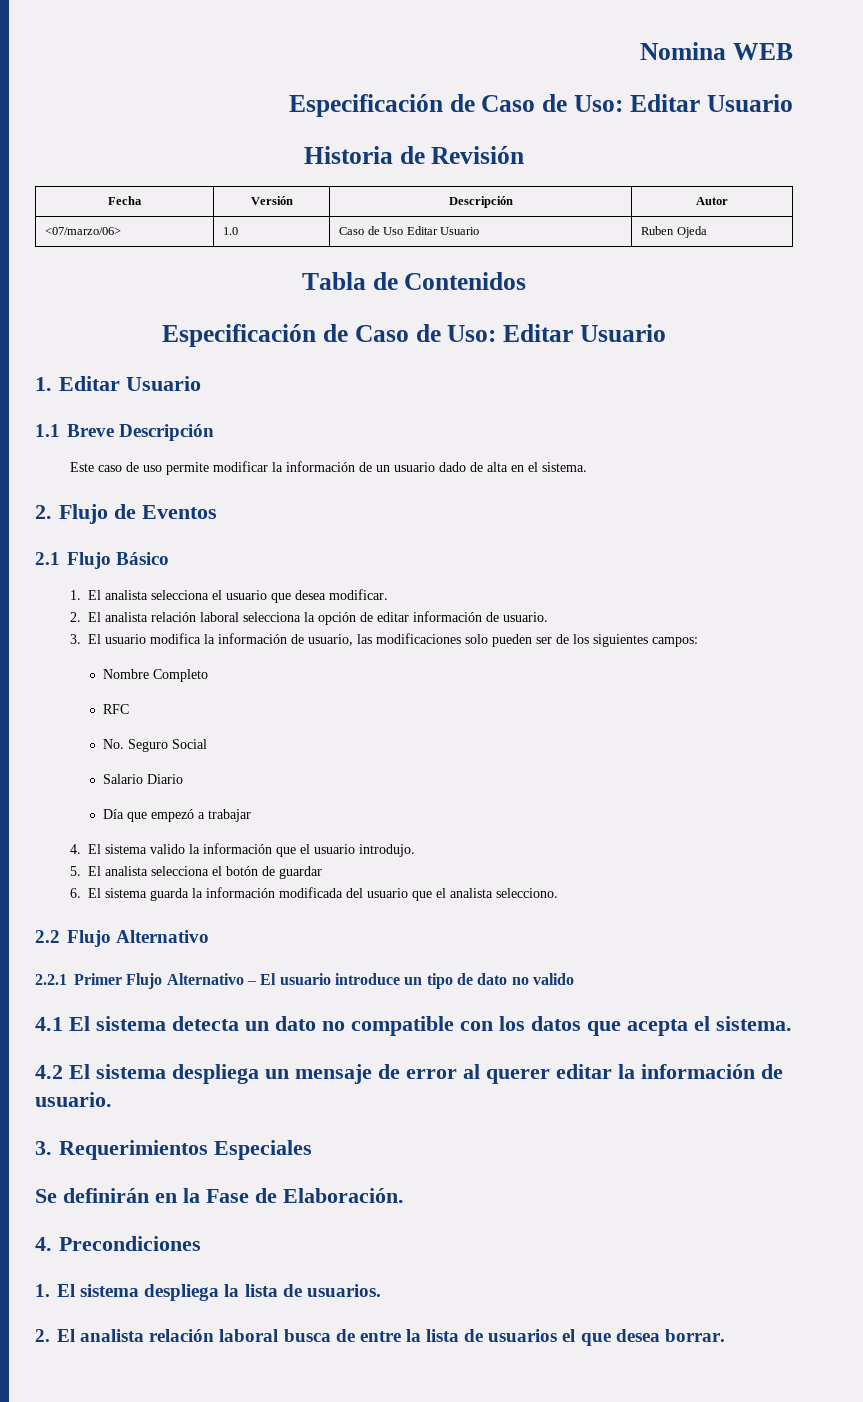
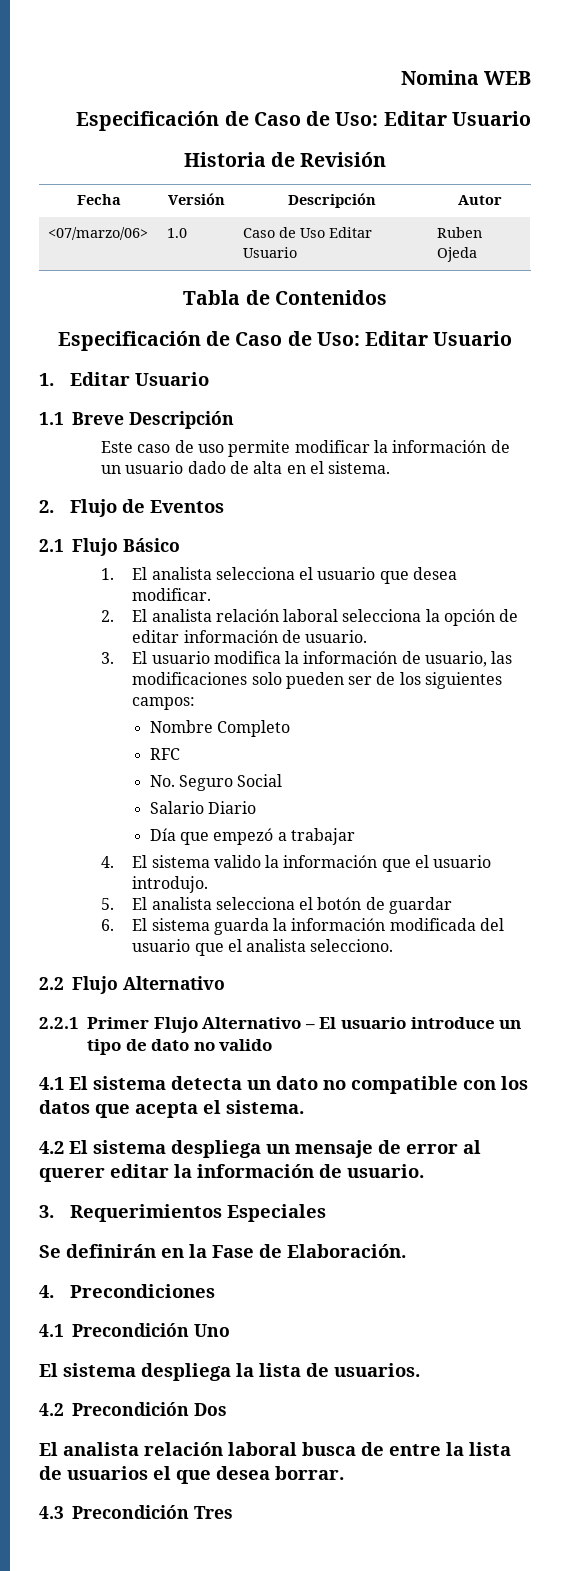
[35,1284,50,1297] 1. -> [39,1323,230,1337] 4.1 Precondición Uno //
[35,1329,50,1342] 2. -> [39,1402,227,1416] 4.2 Precondición Dos //
(725, 1335) none -> [39,1505,233,1519] // 4.3 Precondición Tres

